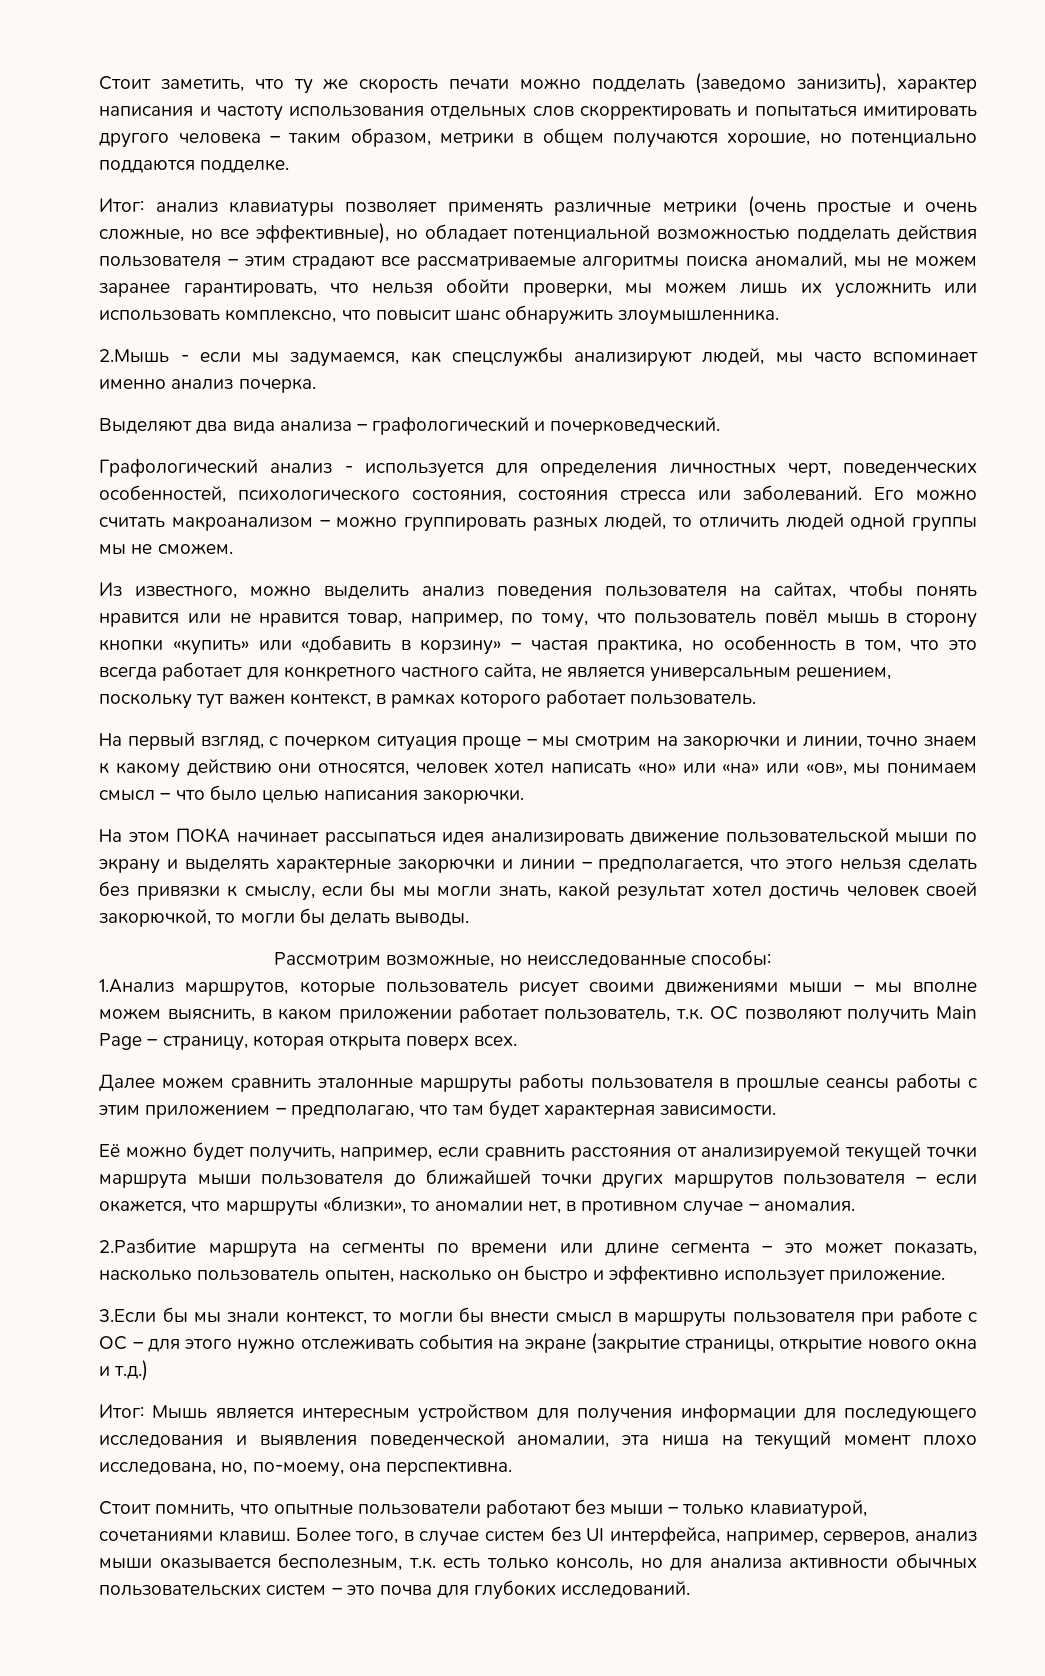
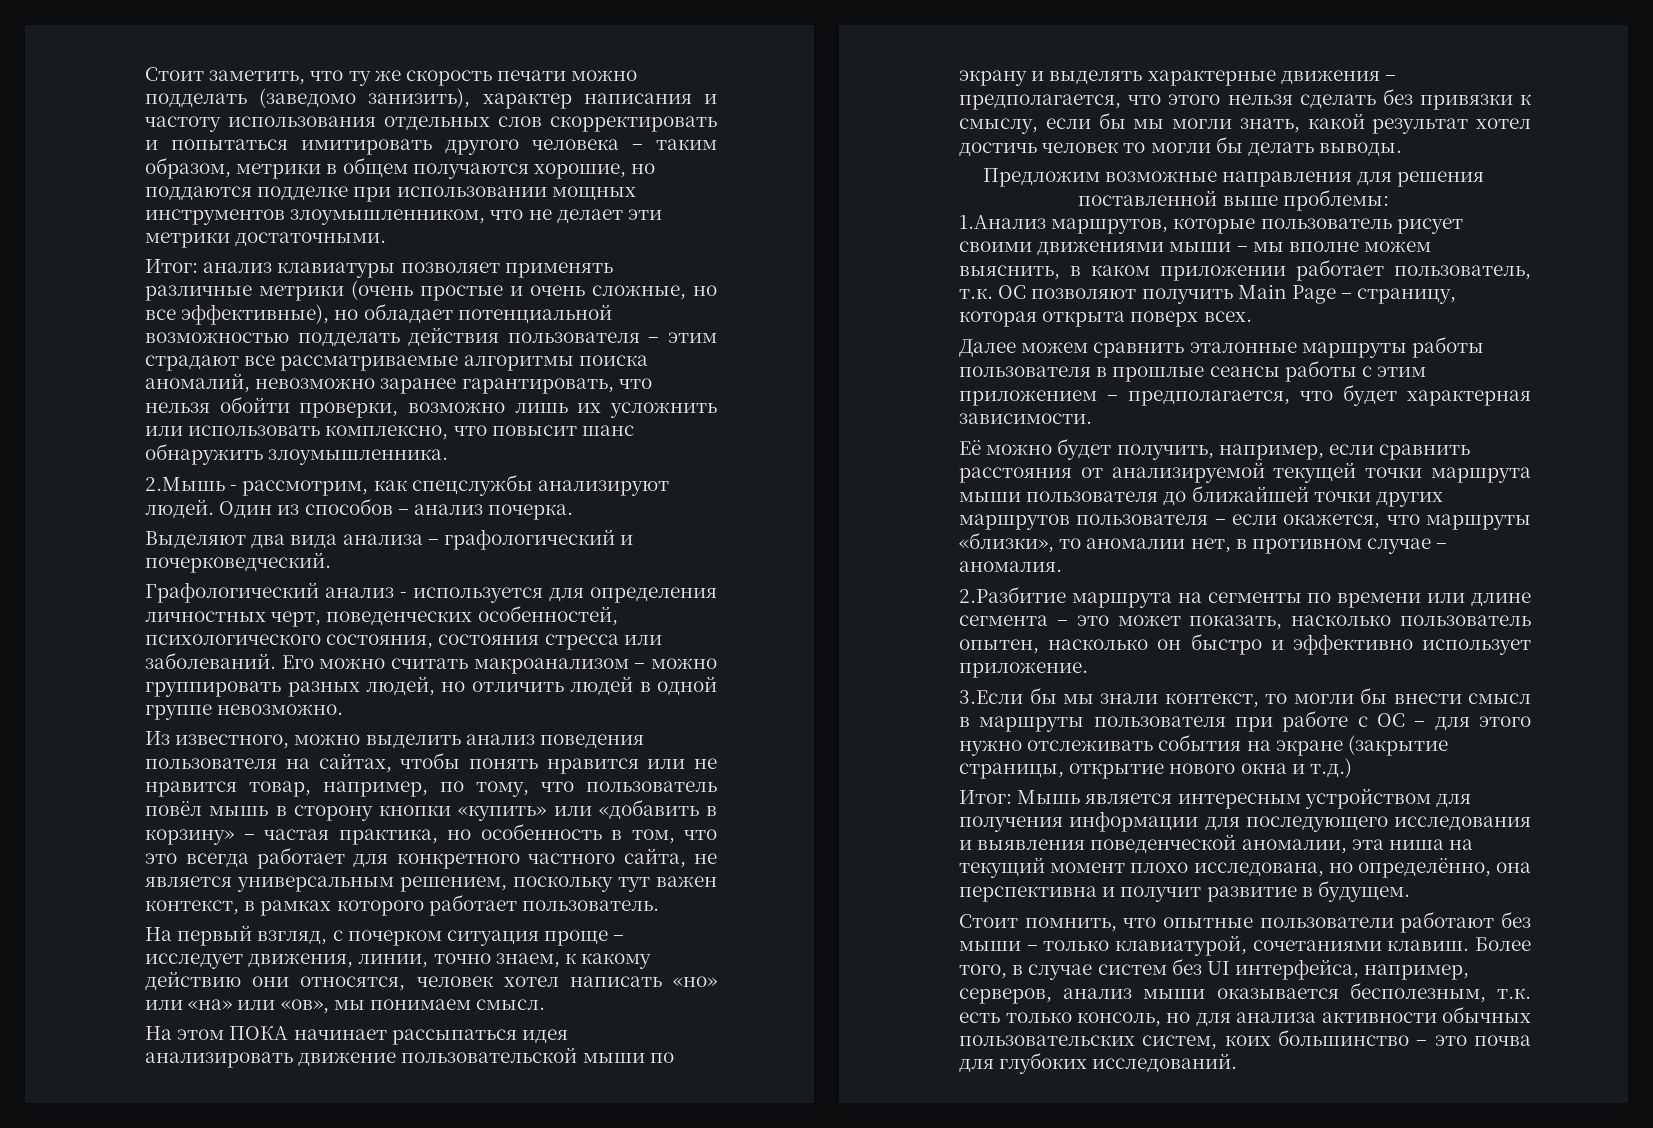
[851,133,978,146] [99,159,290,173] потенциально поддаются подделке. -> [145,186,636,202] [145,209,662,225] [145,232,387,248] поддаются подделке при использовании мощных инструментов злоумышленником, что не делает эти метрики достаточными.
[853,255,978,267] мы не можем -> [255,378,376,389] невозможно
[624,282,728,294] мы можем -> [408,402,506,413] возможно
[199,347,979,367] [99,379,167,389] если мы задумаемся, как спецслужбы анализируют людей, мы часто вспоминает именно -> [242,474,669,496] [145,498,409,519] рассмотрим, как спецслужбы анализируют людей. Один из способов –
[672,517,693,527] то -> [441,681,466,692] но
[850,513,978,532] [99,543,233,555] одной группы мы не сможем. -> [639,676,717,696] [145,704,344,720] в одной группе невозможно.
[542,735,798,750] мы смотрим на закорючки и -> [145,953,354,969] исследует движения,
[924,736,978,746] знаем -> [495,953,560,968] знаем,
[99,785,525,804] смысл – что было целью написания закорючки. -> [475,999,545,1010] смысл.
[397,858,575,873] закорючки и линии -> [1280,70,1380,85] движения
[926,882,978,896] [99,909,212,927] своей закорючкой, -> (1120, 147) none
[274,950,771,969] Рассмотрим возможные, но неисследованные способы: -> [982,168,1485,187] [1078,189,1389,211] Предложим возможные направления для решения поставленной выше проблемы:
[290,1105,484,1119] предполагаю, что там -> [1128,390,1334,406] предполагается, что
[221,1461,512,1477] но, по-моему, она перспективна. -> [1328,858,1531,878] [959,880,1410,902] но определённо, она перспективна и получит развитие в будущем.
[266,1585,327,1595] систем -> [1142,1029,1410,1050] систем, коих большинство

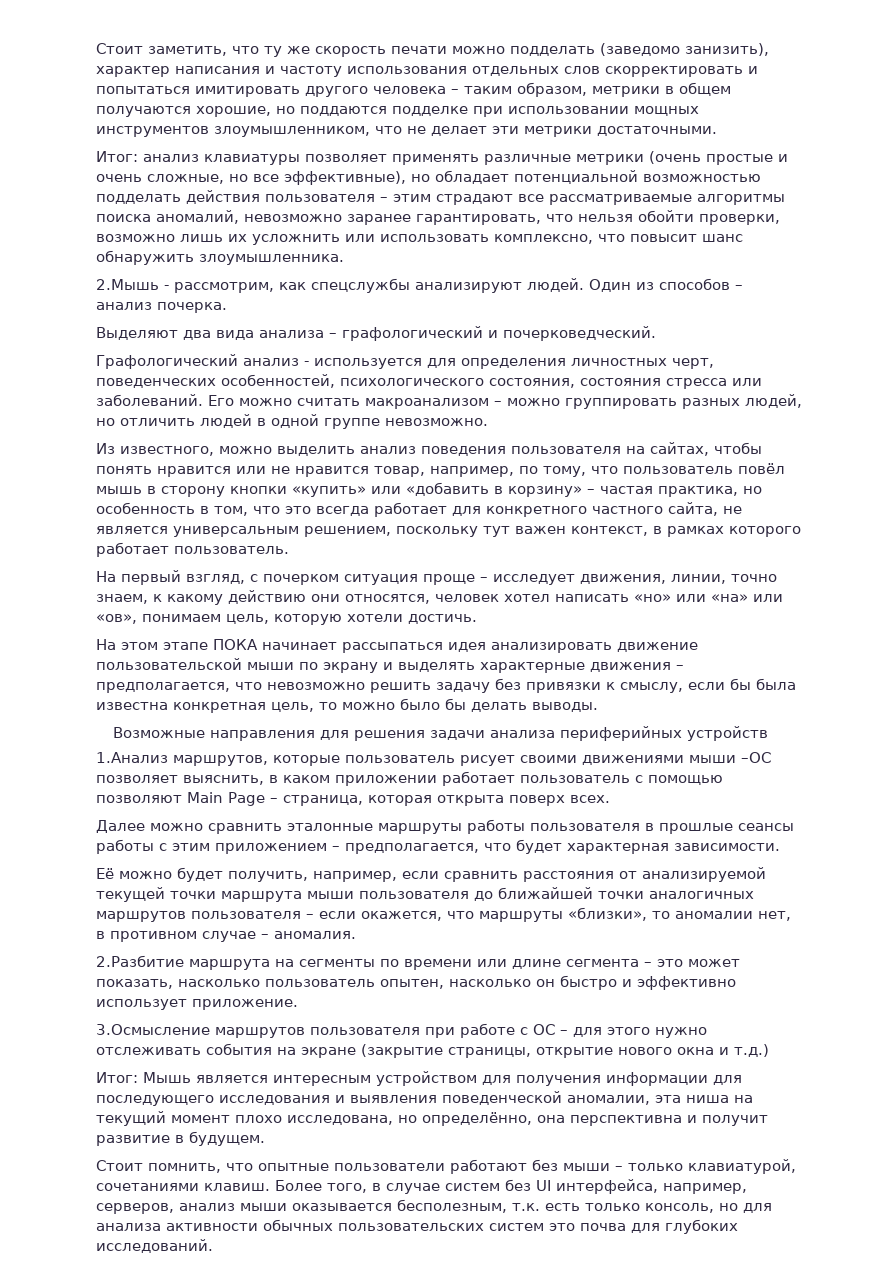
[333,999,545,1010] мы понимаем смысл. -> [141,614,477,625] понимаем цель, которую хотели достичь.
(225, 1034) none -> [162,642,208,650] этапе
[1168,94,1376,109] этого нельзя сделать -> [266,682,490,693] невозможно решить задачу
[1133,113,1531,134] [959,142,1211,157] мы могли знать, какой результат хотел достичь человек то могли -> [755,678,796,690] [95,698,440,713] была известна конкретная цель, то можно было
[982,168,1217,187] Предложим возможные -> [113,727,205,738] Возможные
[1078,189,1389,211] поставленной выше проблемы: -> [430,726,768,741] задачи анализа периферийных устройств
[1236,241,1431,252] – мы вполне можем -> [740,752,771,763] [95,775,178,783] –ОС позволяет
[1394,265,1531,280] [959,285,1233,304] пользователь, т.к. ОС позволяют получить -> [519,775,723,785] [95,795,182,803] пользователь с помощью позволяют
[1357,288,1457,304] страницу, -> [282,795,363,806] страница,
[1021,342,1089,353] можем -> [149,823,203,831] можно
[1375,492,1443,507] других -> [648,891,754,899] аналогичных
[959,687,1531,708] [959,716,1085,732] 3.Если бы мы знали контекст, то могли бы внести смысл в маршруты -> [95,1024,305,1038] 3.Осмысление маршрутов
[1142,1029,1428,1050] систем, коих большинство – -> [488,1223,544,1231] систем

